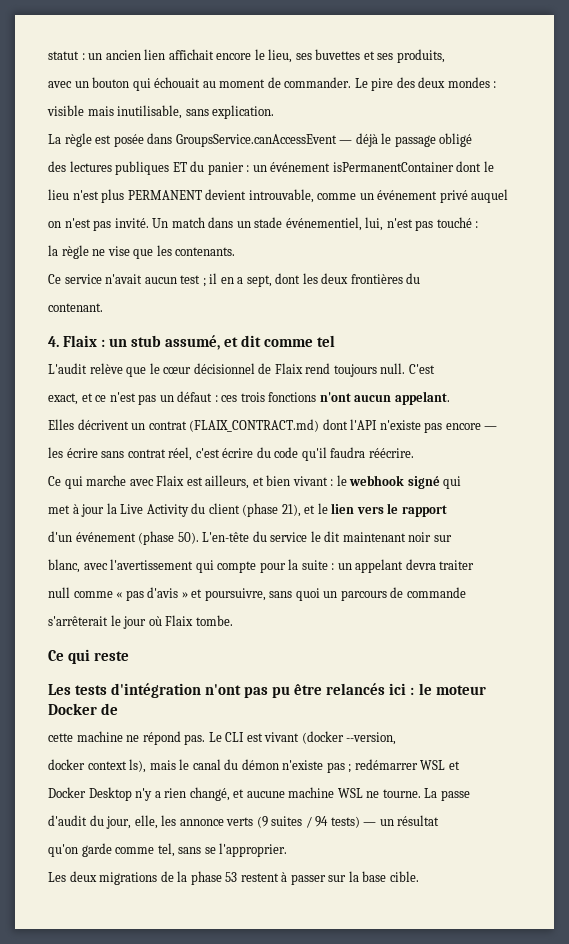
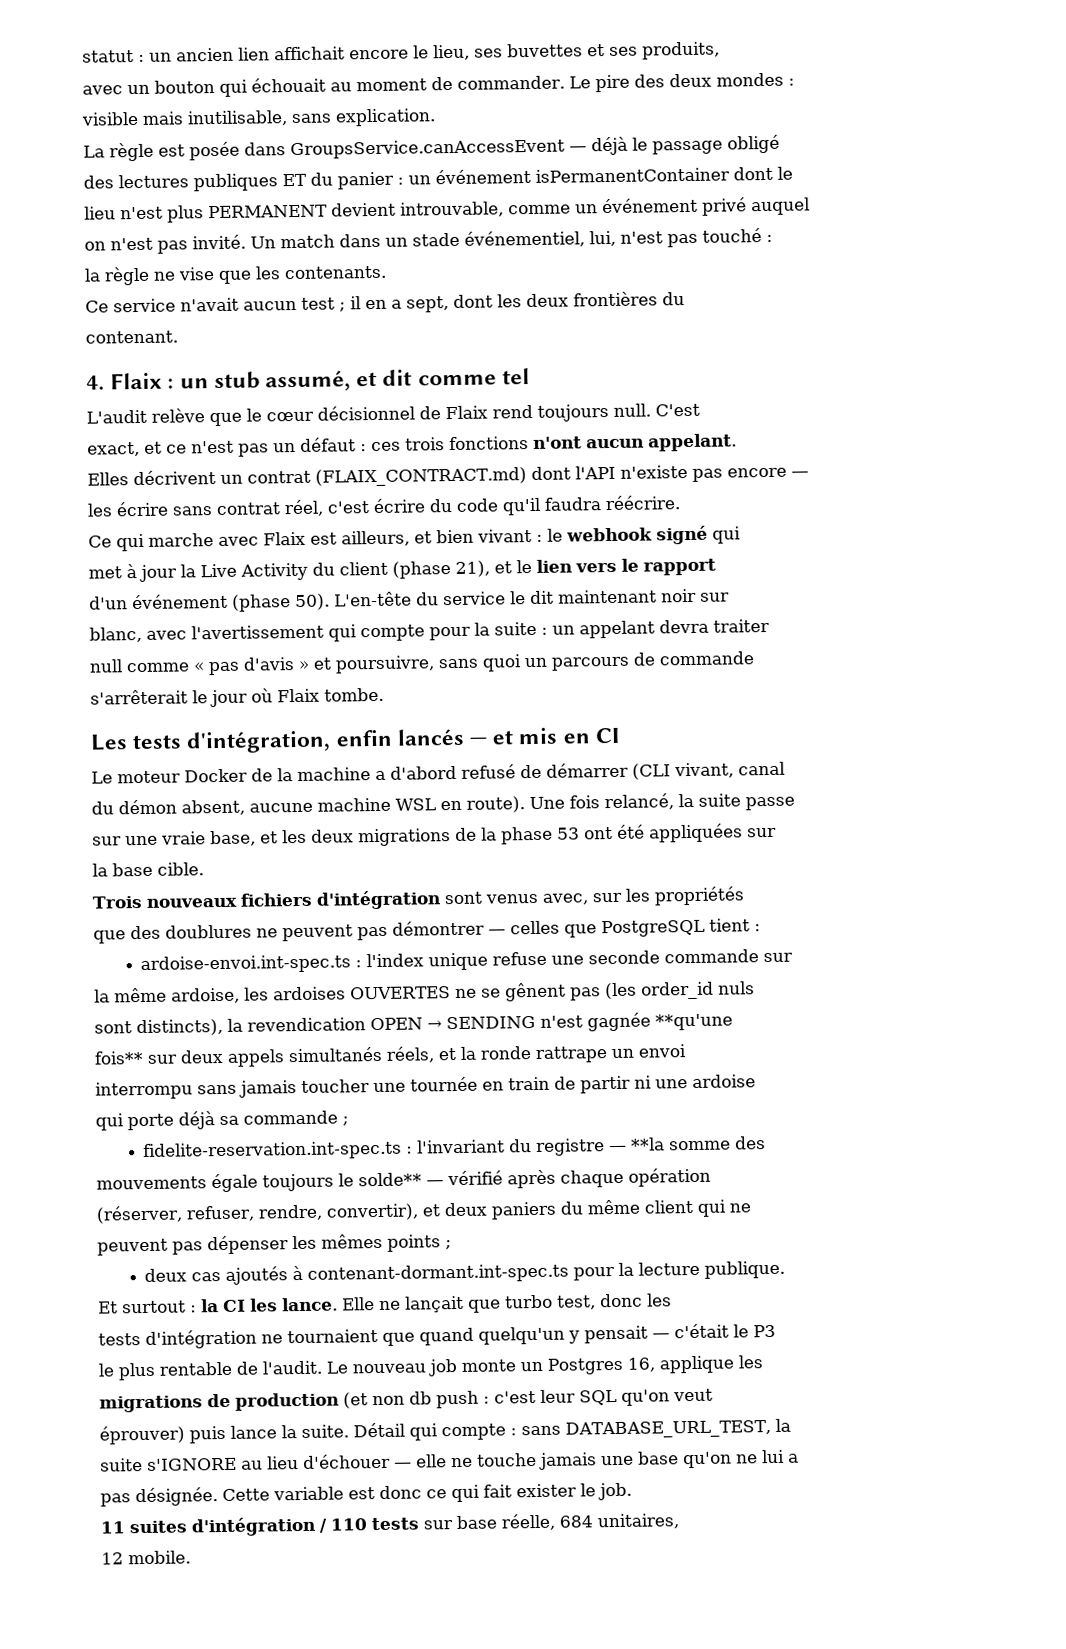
[48,649,130,664] // Ce qui reste -> (384, 694) none
[111,683,486,698] [48,703,119,715] [48,731,397,745] [48,759,460,773] [48,787,470,801] [48,815,440,829] [48,843,288,857] [48,872,66,882] d'intégration n'ont pas pu être relancés ici : le moteur Docker de // cette machine ne répond pas. Le CLI est vivant (docker --version, // docker context ls), mais le canal du démon n'existe pas ; redémarrer WSL et // Docker Desktop n'y a rien changé, et aucune machine WSL ne tourne. La passe // d'audit du jour, elle, les annonce verts (9 suites / 94 tests) — un résultat // qu'on garde comme tel, sans se l'approprier. // Les -> [186,727,620,754] [91,761,785,784] [91,793,795,816] [92,829,307,847] d'intégration, enfin lancés — et mis en CI // Le moteur Docker de la machine a d'abord refusé de démarrer (CLI vivant, canal // du démon absent, aucune machine WSL en route). Une fois relancé, la suite passe // sur une vraie base, et les
[240,872,347,885] restent à passer sur -> [584,823,777,843] ont été appliquées sur //
(419, 876) none -> [92,886,745,910] [93,918,761,944] [140,949,794,975] [94,981,755,1004] [94,1012,733,1037] [94,1044,686,1067] [95,1074,756,1100] [95,1110,349,1131] [143,1136,767,1161] [96,1167,711,1193] [96,1199,751,1224] [97,1233,452,1256] [144,1260,786,1285] [98,1293,672,1314] [98,1323,776,1349] [98,1355,763,1381] [99,1388,713,1413] [99,1418,791,1445] [100,1449,799,1472] [100,1482,632,1507] [100,1513,679,1537] [101,1550,191,1565] // Trois nouveaux fichiers d'intégration sont venus avec, sur les propriétés // que des doublures ne peuvent pas démontrer — celles que PostgreSQL tient : // ardoise-envoi.int-spec.ts : l'index unique refuse une seconde commande sur // la même ardoise, les ardoises OUVERTES ne se gênent pas (les order_id nuls // sont distincts), la revendication OPEN → SENDING n'est gagnée **qu'une // fois** sur deux appels simultanés réels, et la ronde rattrape un envoi // interrompu sans jamais toucher une tournée en train de partir ni une ardoise // qui porte déjà sa commande ; // fidelite-reservation.int-spec.ts : l'invariant du registre — **la somme des // mouvements égale toujours le solde** — vérifié après chaque opération // (réserver, refuser, rendre, convertir), et deux paniers du même client qui ne // peuvent pas dépenser les mêmes points ; // deux cas ajoutés à contenant-dormant.int-spec.ts pour la lecture publique. // Et surtout : la CI les lance. Elle ne lançait que turbo test, donc les // tests d'intégration ne tournaient que quand quelqu'un y pensait — c'était le P3 // le plus rentable de l'audit. Le nouveau job monte un Postgres 16, applique les // migrations de production (et non db push : c'est leur SQL qu'on veut // éprouver) puis lance la suite. Détail qui compte : sans DATABASE_URL_TEST, la // suite s'IGNORE au lieu d'échouer — elle ne touche jamais une base qu'on ne lui a // pas désignée. Cette variable est donc ce qui fait exister le job. // 11 suites d'intégration / 110 tests sur base réelle, 684 unitaires, // 12 mobile.

